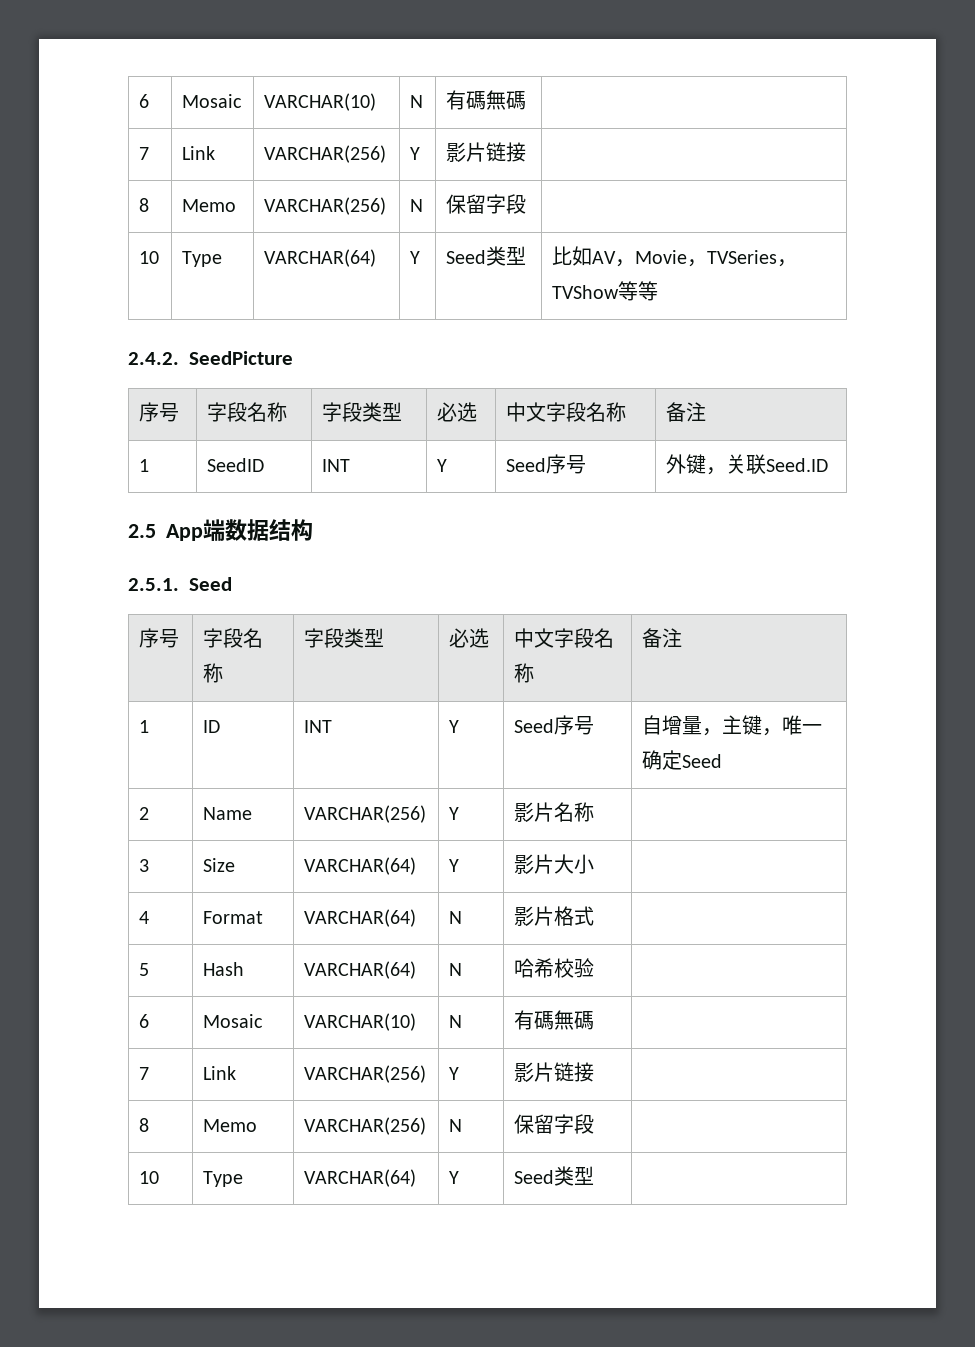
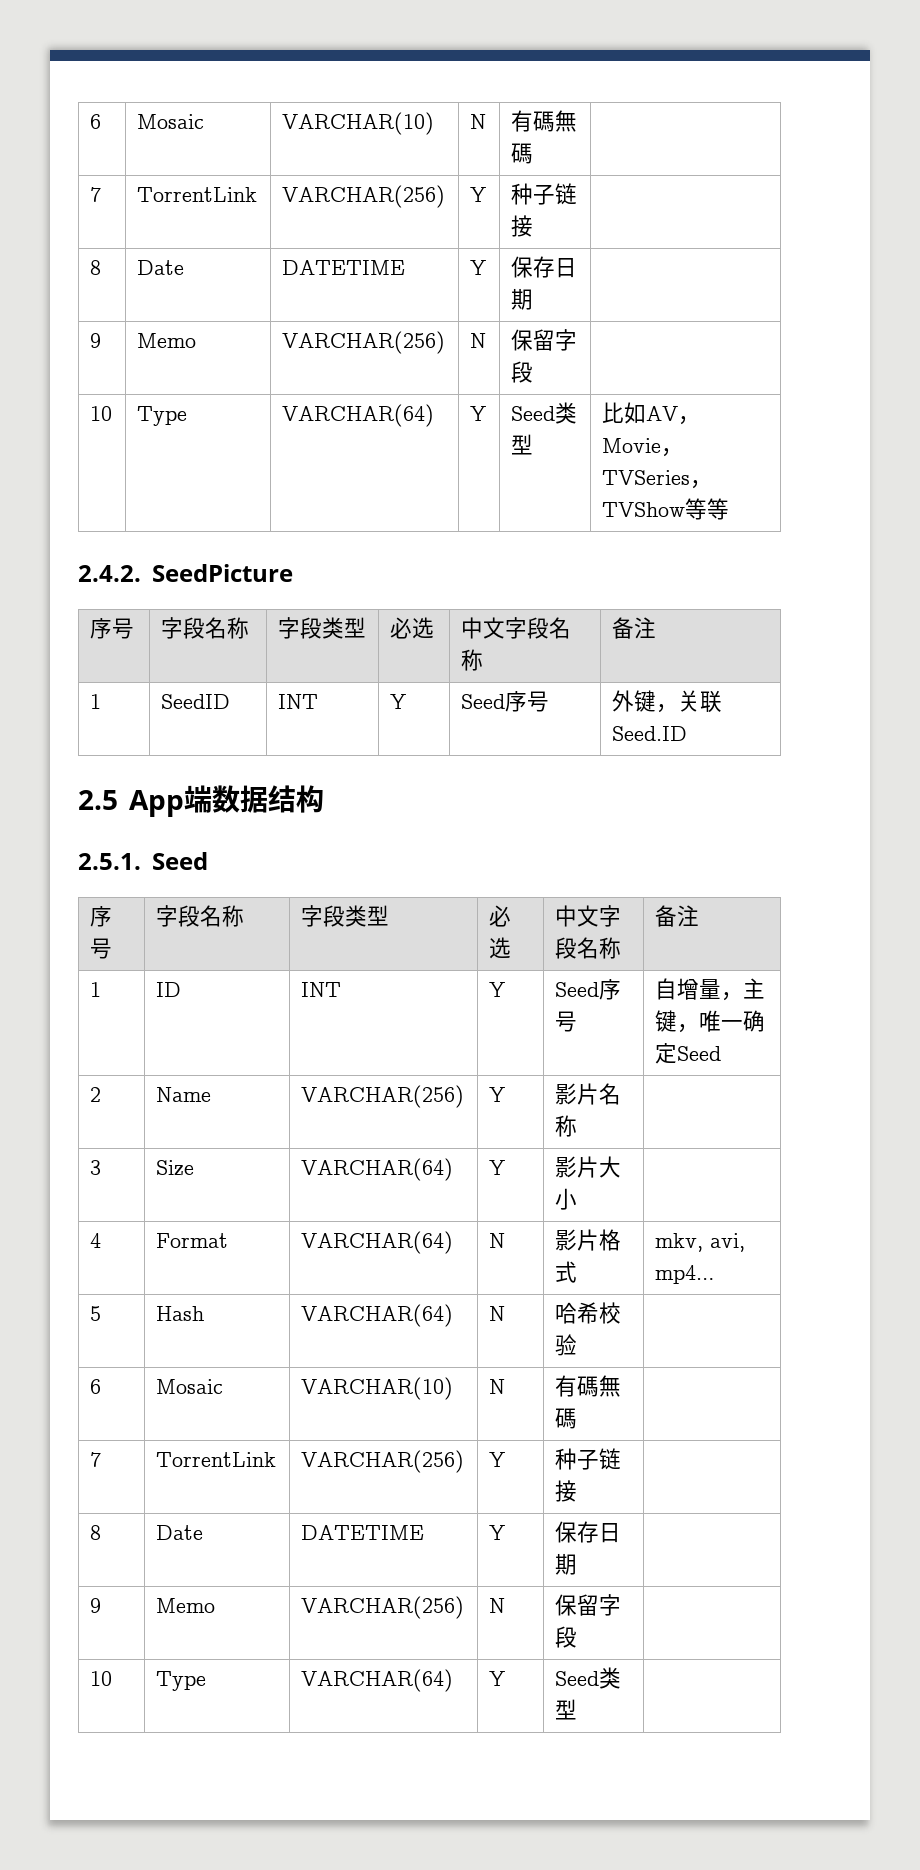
[139,94,150,108] [182,94,243,108] [264,93,377,111] [410,95,424,108] [446,90,527,110] [139,147,150,160] [182,146,216,160] [264,145,387,163] [410,147,421,160] [446,142,527,162] [139,198,150,212] 6 | Mosaic | VARCHAR(10) | N | 有碼無碼 | // 7 | Link | VARCHAR(256) | Y | 影片链接 | // 8 -> [90,114,102,129] [137,114,205,129] [282,112,435,135] [470,114,487,129] [511,110,578,132] [511,143,534,164] [90,187,102,202] [137,187,258,202] [282,185,446,208] [470,187,487,202] [511,183,578,205] [511,215,534,237] [90,260,102,275] [137,260,185,275] [282,260,406,275] [470,260,487,275] [511,256,578,278] [511,288,534,310] [90,333,102,348] 6 | Mosaic | VARCHAR(10) | N | 有碼無碼 | // 7 | TorrentLink | VARCHAR(256) | Y | 种子链接 | // 8 | Date | DATETIME | Y | 保存日期 | // 9
(595, 916) none -> [655,1233,746,1252] [655,1265,715,1284] mkv, avi, mp4…
[203,1066,237,1080] [304,1065,427,1083] [449,1067,460,1080] [514,1062,595,1082] [139,1118,150,1132] Link | VARCHAR(256) | Y | 影片链接 | // 8 -> [156,1452,277,1467] [301,1450,465,1473] [489,1452,506,1467] [555,1448,622,1470] [555,1480,578,1502] [90,1525,102,1540] [156,1525,204,1540] [301,1525,425,1540] [489,1525,506,1540] [555,1521,622,1543] [555,1553,578,1575] [90,1598,102,1613] TorrentLink | VARCHAR(256) | Y | 种子链接 | // 8 | Date | DATETIME | Y | 保存日期 | // 9

